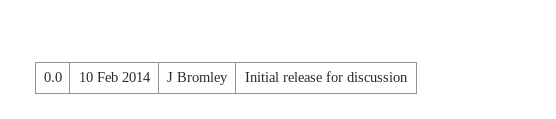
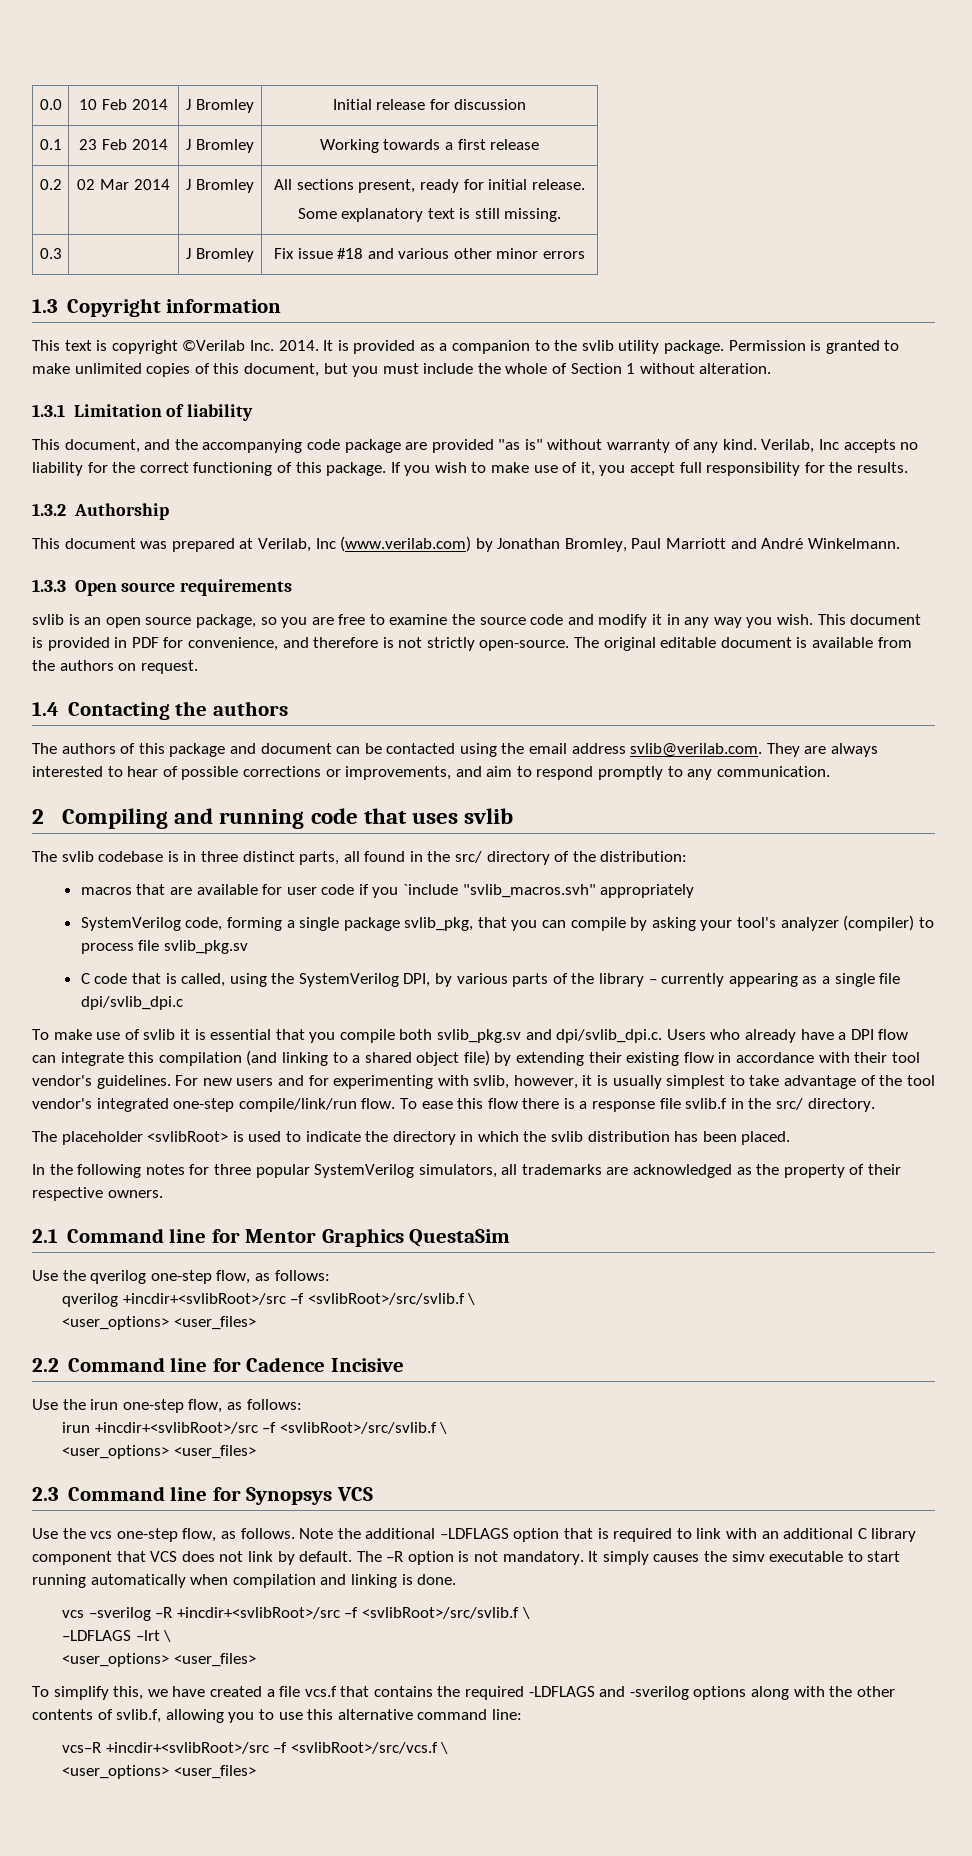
(408, 77) none -> [39,139,62,150] [79,139,168,150] [186,139,254,153] [319,139,540,153] [39,179,62,190] [77,179,170,190] [186,179,254,193] [274,179,585,193] [297,208,562,222] [39,248,62,259] [186,248,254,262] [273,248,586,259] [32,298,282,317] [32,340,900,354] [32,363,772,377] [32,404,254,421] [32,439,919,453] [32,462,908,476] [32,503,169,520] [32,536,900,552] [32,579,293,596] [32,614,922,628] [32,637,912,651] [32,660,198,674] [32,701,288,720] [32,743,879,757] [32,766,830,780] [32,808,514,829] [32,851,688,865] [80,884,695,898] [80,915,934,931] [80,940,248,954] [80,973,901,987] [80,996,183,1010] [32,1029,909,1043] [32,1050,920,1066] [32,1075,935,1089] [32,1098,875,1112] [32,1131,791,1145] [32,1164,902,1178] [32,1187,163,1201] [32,1228,511,1247] [32,1270,330,1284] [62,1293,476,1307] [62,1316,256,1330] [32,1357,404,1372] [32,1399,302,1413] [62,1422,448,1434] [62,1445,256,1459] [32,1486,373,1505] [32,1528,917,1542] [32,1551,901,1565] [32,1574,457,1588] [62,1607,530,1621] [62,1630,172,1642] [62,1653,256,1667] [32,1686,895,1700] [32,1709,522,1723] [62,1742,449,1754] [62,1765,256,1779] // 0.1 | 23 Feb 2014 | J Bromley | Working towards a first release // 0.2 | 02 Mar 2014 | J Bromley | All sections present, ready for initial release. // Some explanatory text is still missing. // 0.3 | | J Bromley | Fix issue #18 and various other minor errors // 1.3 Copyright information // This text is copyright ©Verilab Inc. 2014. It is provided as a companion to the svlib utility package. Permission is granted to make unlimited copies of this document, but you must include the whole of Section 1 without alteration. // 1.3.1 Limitation of liability // This document, and the accompanying code package are provided "as is" without warranty of any kind. Verilab, Inc accepts no liability for the correct functioning of this package. If you wish to make use of it, you accept full responsibility for the results. // 1.3.2 Authorship // This document was prepared at Verilab, Inc (www.verilab.com) by Jonathan Bromley, Paul Marriott and André Winkelmann. // 1.3.3 Open source requirements // svlib is an open source package, so you are free to examine the source code and modify it in any way you wish. This document is provided in PDF for convenience, and therefore is not strictly open-source. The original editable document is available from the authors on request. // 1.4 Contacting the authors // The authors of this package and document can be contacted using the email address svlib@verilab.com. They are always interested to hear of possible corrections or improvements, and aim to respond promptly to any communication. // 2 Compiling and running code that uses svlib // The svlib codebase is in three distinct parts, all found in the src/ directory of the distribution: // macros that are available for user code if you `include "svlib_macros.svh" appropriately // SystemVerilog code, forming a single package svlib_pkg, that you can compile by asking your tool's analyzer (compiler) to process file svlib_pkg.sv // C code that is called, using the SystemVerilog DPI, by various parts of the library – currently appearing as a single file dpi/svlib_dpi.c // To make use of svlib it is essential that you compile both svlib_pkg.sv and dpi/svlib_dpi.c. Users who already have a DPI flow can integrate this compilation (and linking to a shared object file) by extending their existing flow in accordance with their tool vendor's guidelines. For new users and for experimenting with svlib, however, it is usually simplest to take advantage of the tool vendor's integrated one-step compile/link/run flow. To ease this flow there is a response file svlib.f in the src/ directory. // The placeholder <svlibRoot> is used to indicate the directory in which the svlib distribution has been placed. // In the following notes for three popular SystemVerilog simulators, all trademarks are acknowledged as the property of their respective owners. // 2.1 Command line for Mentor Graphics QuestaSim // Use the qverilog one-step flow, as follows: // qverilog +incdir+<svlibRoot>/src –f <svlibRoot>/src/svlib.f \ // <user_options> <user_files> // 2.2 Command line for Cadence Incisive // Use the irun one-step flow, as follows: // irun +incdir+<svlibRoot>/src –f <svlibRoot>/src/svlib.f \ // <user_options> <user_files> // 2.3 Command line for Synopsys VCS // Use the vcs one-step flow, as follows. Note the additional –LDFLAGS option that is required to link with an additional C library component that VCS does not link by default. The –R option is not mandatory. It simply causes the simv executable to start running automatically when compilation and linking is done. // vcs –sverilog –R +incdir+<svlibRoot>/src –f <svlibRoot>/src/svlib.f \ // –LDFLAGS –lrt \ // <user_options> <user_files> // To simplify this, we have created a file vcs.f that contains the required -LDFLAGS and -sverilog options along with the other contents of svlib.f, allowing you to use this alternative command line: // vcs–R +incdir+<svlibRoot>/src –f <svlibRoot>/src/vcs.f \ // <user_options> <user_files>

